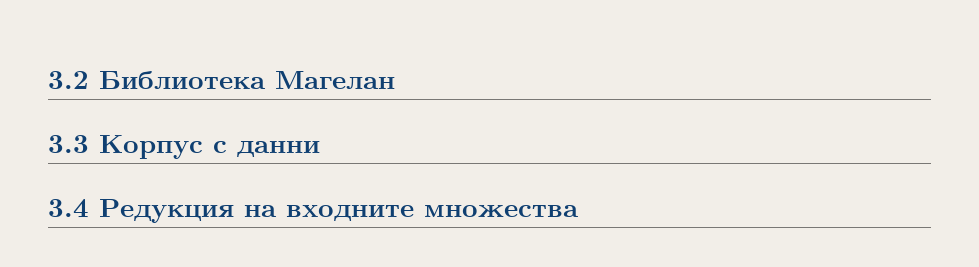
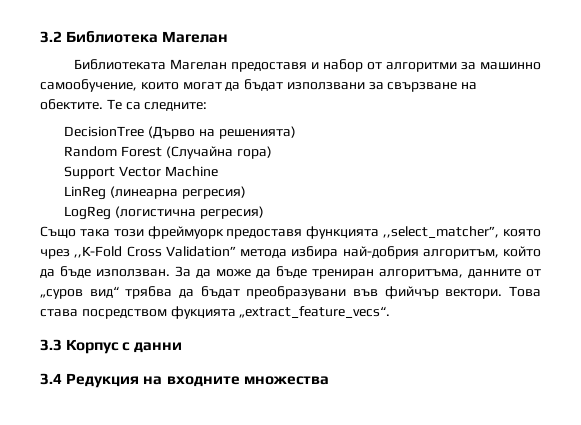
(395, 80) none -> [74,59,541,72] [40,79,478,92] [40,99,208,111] [64,126,296,139] [64,146,272,159] [64,166,218,179] [64,186,246,200] [64,206,264,220] [40,226,541,239] [40,246,541,259] [40,266,541,279] [40,286,541,299] [40,306,391,319] // Библиотеката Магелан предоставя и набор от алгоритми за машинно самообучение, които могат да бъдат използвани за свързване на обектите. Te са следните: // DecisionTree (Дърво на решенията) // Random Forest (Случайна гора) // Support Vector Machine // LinReg (линеарна регресия) // LogReg (логистична регресия) // Също така този фреймуорк предоставя функцията ,,select_matcher”, която чрез ,,К-Fold Cross Validation” метода избира най-добрия алгоритъм, който да бъде използван. За да може да бъде трениран алгоритъма, данните от „суров вид“ трябва да бъдат преобразувани във фийчър вектори. Това става посредством фукцията „extract_feature_vecs“.

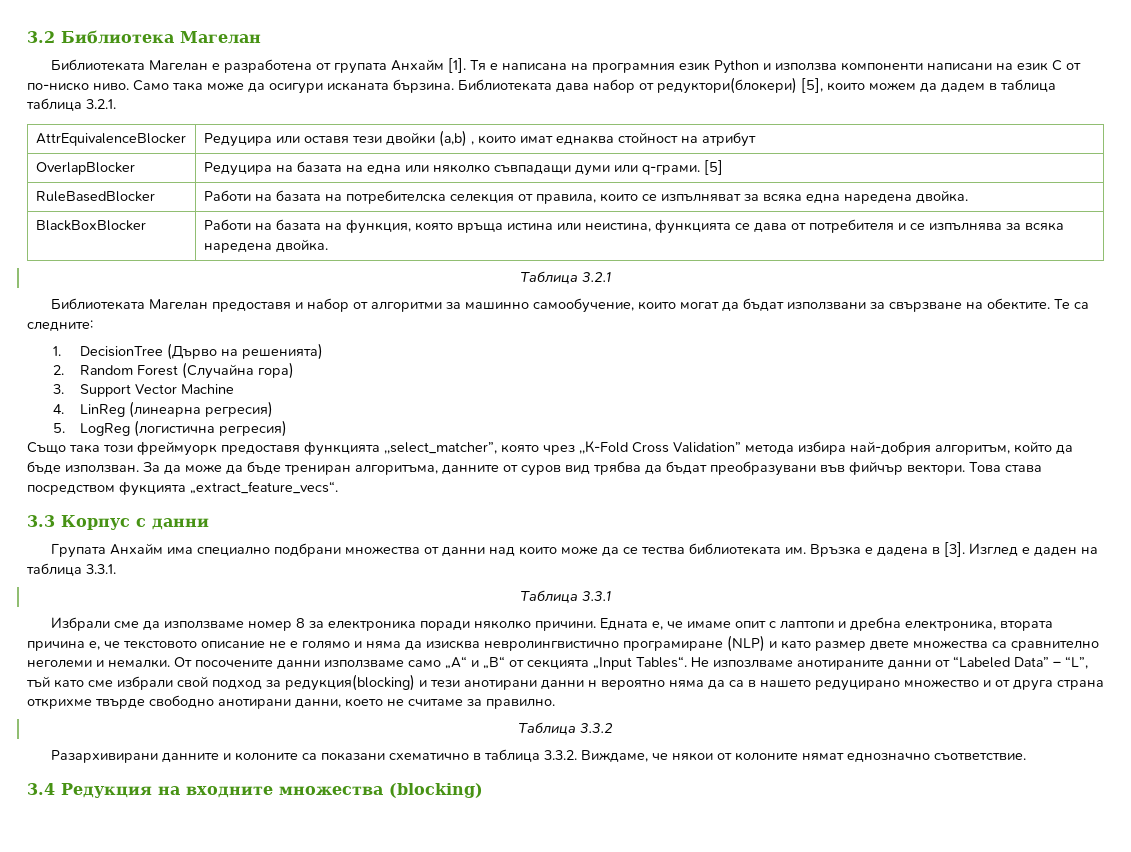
(229, 37) none -> [50,58,1081,74] [27,77,1056,94] [26,98,116,111] [35,133,186,146] [203,130,756,147] [35,162,135,175] [203,160,723,176] [35,191,155,202] [203,190,968,204] [35,220,146,231] [203,219,1064,234] [203,239,328,253] [520,271,611,284] // Библиотеката Магелан е разработена от групата Анхайм [1]. Тя е написана на програмния език Python и използва компоненти написани на език C от по-ниско ниво. Само така може да осигури исканата бързина. Библиотеката дава набор от редуктори(блокери) [5], които можем да дадем в таблица таблица 3.2.1. // AttrEquivalenceBlocker | Редуцира или оставя тези двойки (a,b) , които имат еднаква стойност на атрибут // OverlapBlocker | Редуцира на базата на една или няколко съвпадащи думи или q-грами. [5] // RuleBasedBlocker | Работи на базата на потребителска селекция от правила, които се изпълняват за всяка една наредена двойка. // BlackBoxBlocker | Работи на базата на функция, която връща истина или неистина, функцията се дава от потребителя и се изпълнява за всяка наредена двойка. // Таблица 3.2.1
(208, 106) none -> [53,346,62,356] 1.
(296, 132) none -> [53,365,65,375] 2.
(272, 152) none -> [53,384,65,394] 3.
(218, 171) none -> [53,404,65,414] 4.
(246, 192) none -> [53,423,66,433] 5.
[40,286,119,299] „суров вид“ -> [521,465,590,476] суров вид
(182, 347) none -> [50,542,1098,558] [26,563,116,576] [520,590,611,603] [50,617,1053,631] [27,635,1099,652] [27,656,1088,670] [26,674,1104,691] [27,695,555,709] [518,722,613,735] [50,749,1026,763] // Групата Анхайм има специално подбрани множества от данни над които може да се тества библиотеката им. Връзка е дадена в [3]. Изглед е даден на таблица 3.3.1. // Таблица 3.3.1 // Избрали сме да използваме номер 8 за електроника поради няколко причини. Едната е, че имаме опит с лаптопи и дребна електроника, втората причина е, че текстовото описание не е голямо и няма да изисква невролингвистично програмиране (NLP) и като размер двете множества са сравнително неголеми и немалки. От посочените данни използваме само „A“ и „B“ от секцията „Input Tables“. Не изпозлваме анотираните данни от “Labeled Data” – “L”, тъй като сме избрали свой подход за редукция(blocking) и тези анотирани данни н вероятно няма да са в нашето редуцирано множество и от друга страна открихме твърде свободно анотирани данни, което не считаме за правилно. // Таблица 3.3.2 // Разархивирани данните и колоните са показани схематично в таблица 3.3.2. Виждаме, че някои от колоните нямат еднозначно съответствие.
(329, 380) none -> [389,783,483,798] (blocking)

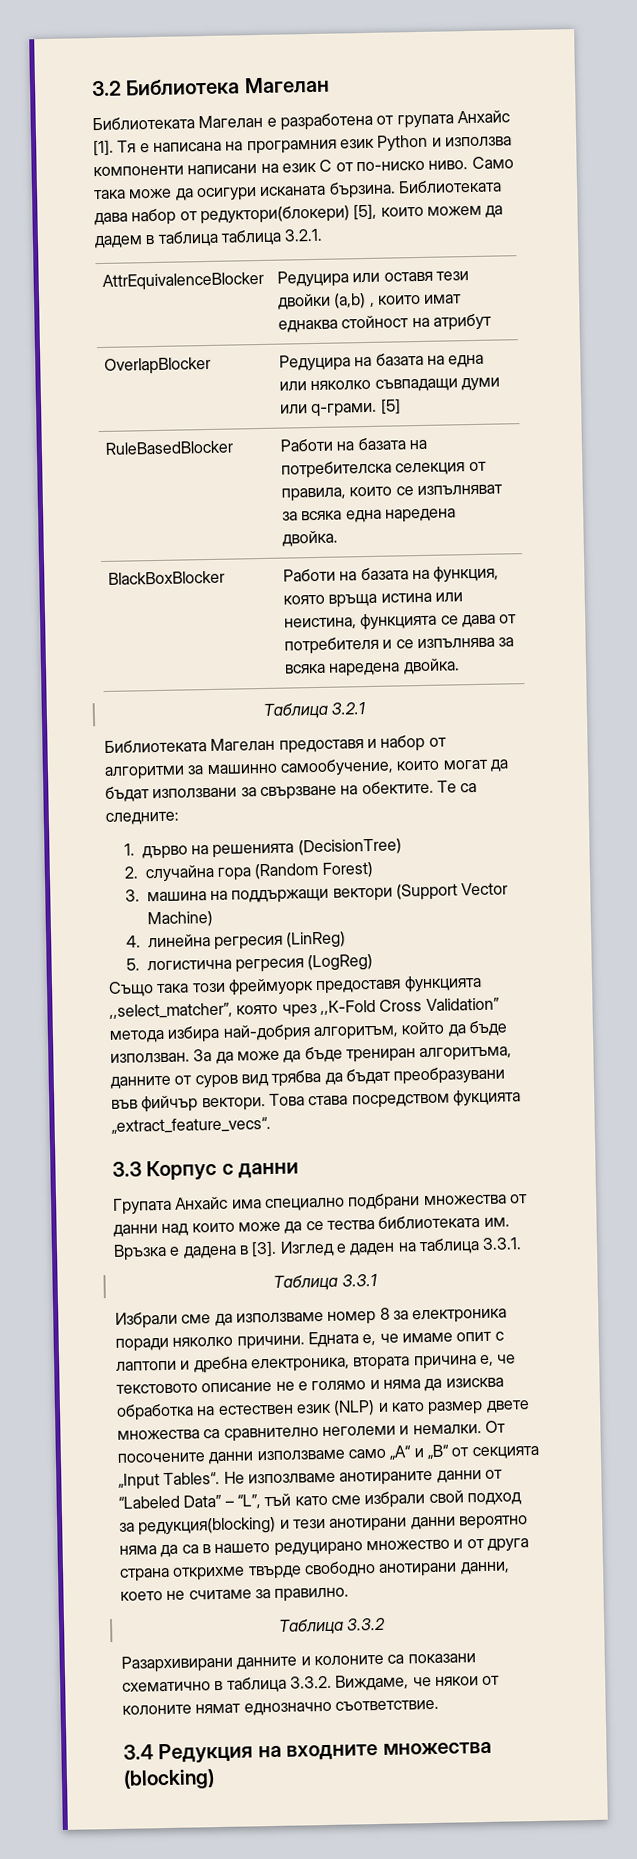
[390,59,444,71] Анхайм -> [456,110,510,124] Анхайс
[79,343,323,360] [53,362,294,379] [53,384,234,397] [53,401,273,418] [53,420,287,437] DecisionTree (Дърво на решенията) // 2. Random Forest (Случайна гора) // 3. Support Vector Machine // 4. LinReg (линеарна регресия) // 5. LogReg (логистична регресия) -> [141,838,402,860] [123,861,374,883] [124,882,509,904] [146,910,213,928] [125,931,347,950] [125,953,374,973] дърво на решенията (DecisionTree) // 2. случайна гора (Random Forest) // 3. машина на поддържащи вектори (Support Vector Machine) // 4. линейна регресия (LinReg) // 5. логистична регресия (LogReg)
[109,543,163,555] Анхайм -> [175,1196,229,1210] Анхайс
[484,641,723,651] невролингвистично програмиране -> [116,1403,332,1421] обработка на естествен език
[588,680,597,687] н -> (456, 1523) none

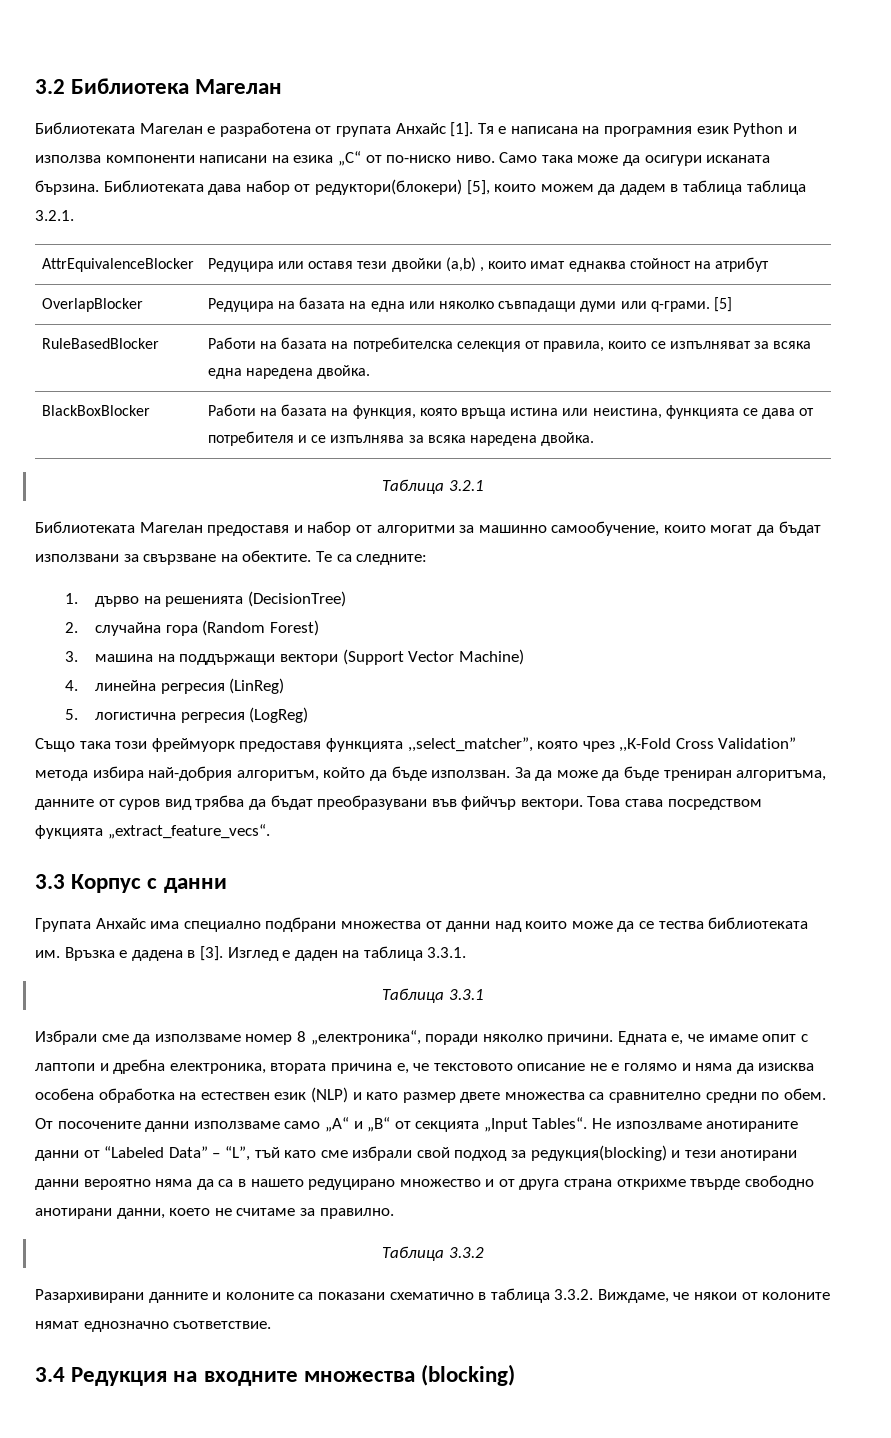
[281,159,333,173] език C -> [293,151,361,166] езика „C“
[392,1308,508,1324] за електроника -> [310,1030,421,1045] „електроника“,
(504, 1382) none -> [35,1088,94,1100] особена
[321,1424,482,1437] неголеми и немалки. -> [705,1088,826,1103] средни по обем.

